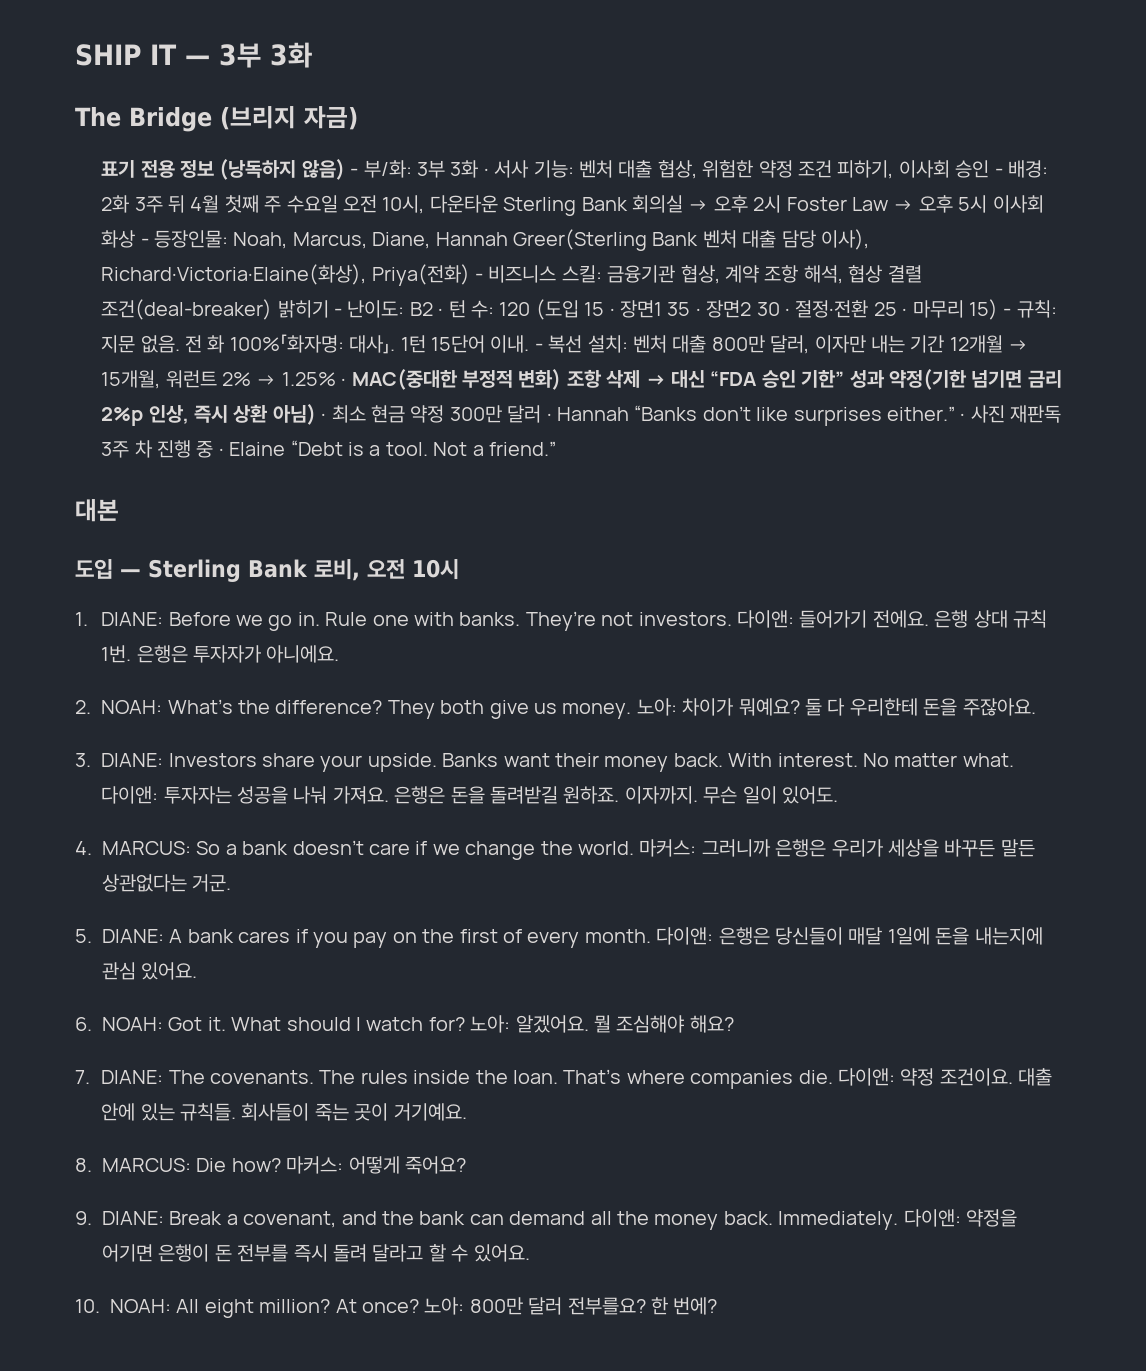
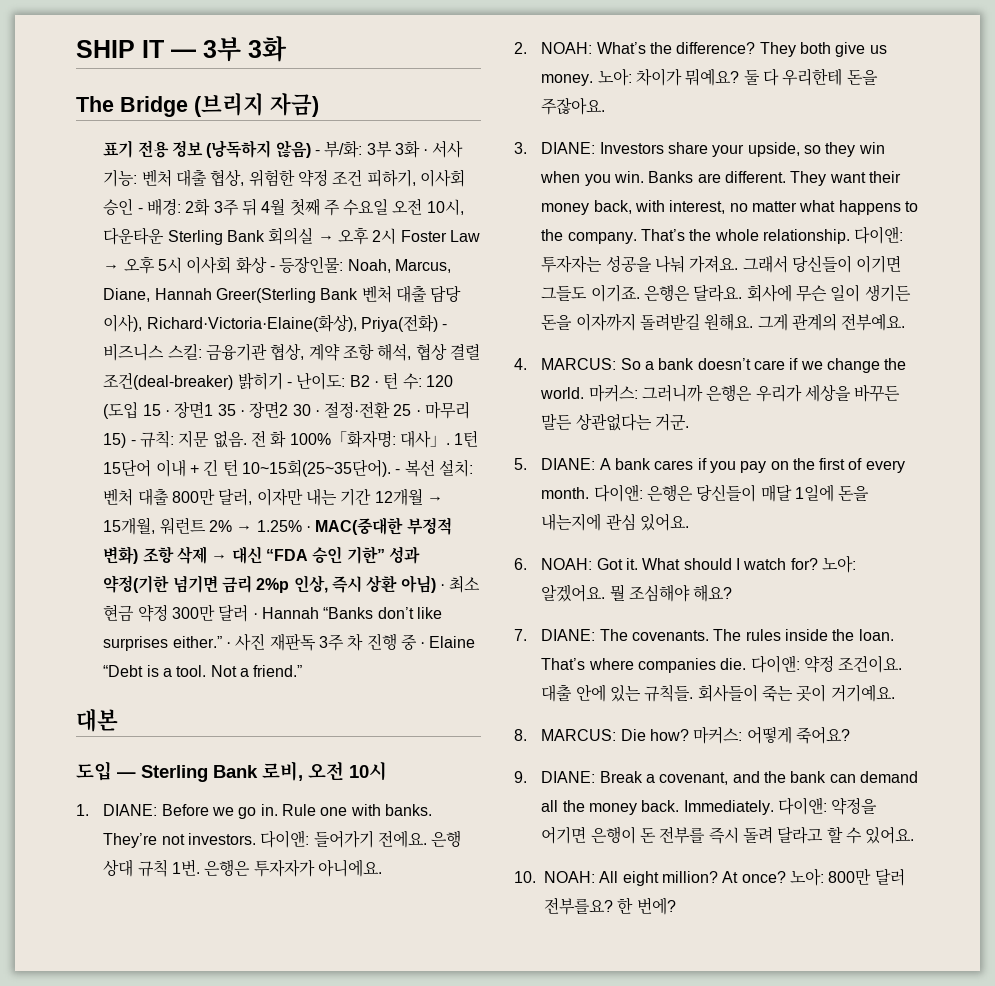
[490,335,530,353] 이내. -> [155,459,391,477] 이내 + 긴 턴 10~15회(25~35단어).
[367,753,1014,772] upside. Banks want their money back. With interest. No matter what. -> [747,142,885,157] [540,171,901,186] [541,200,918,215] [541,229,850,244] upside, so they win when you win. Banks are different. They want their money back, with interest, no matter what happens to the company. That’s the whole relationship.
[394,786,838,804] 은행은 돈을 돌려받길 원하죠. 이자까지. 무슨 일이 있어도. -> [742,255,902,273] [541,284,911,302] [541,313,906,331] 그래서 당신들이 이기면 그들도 이기죠. 은행은 달라요. 회사에 무슨 일이 생기든 돈을 이자까지 돌려받길 원해요. 그게 관계의 전부예요.

